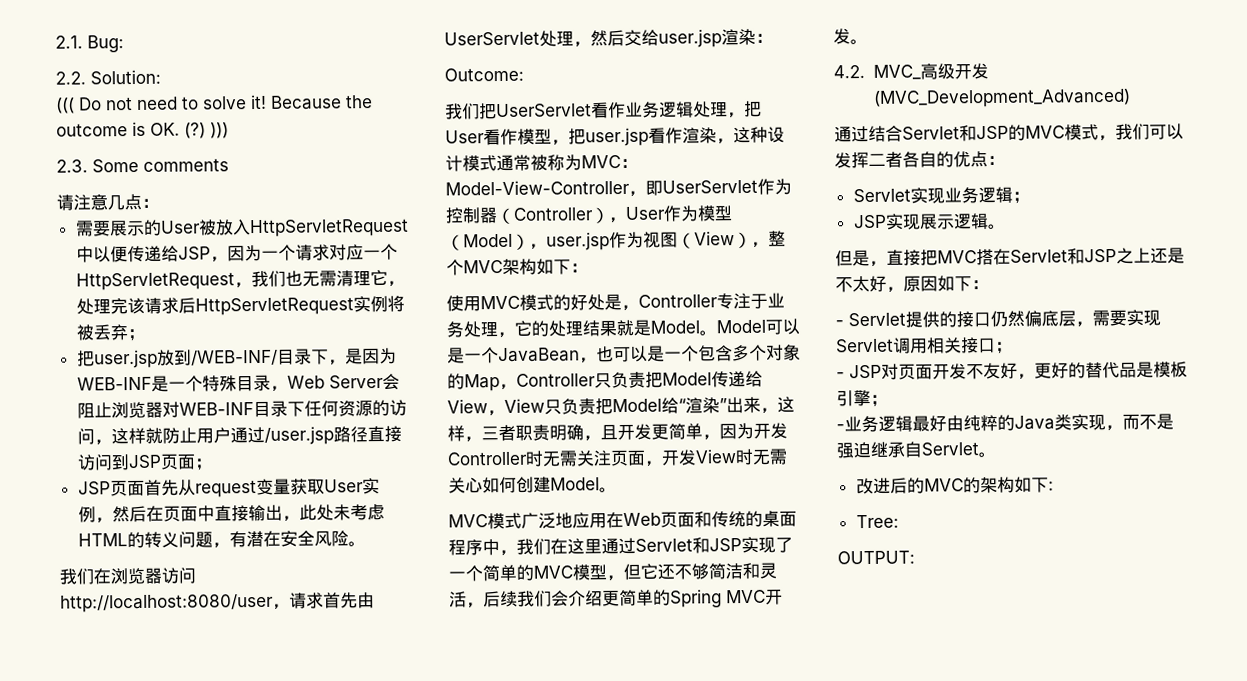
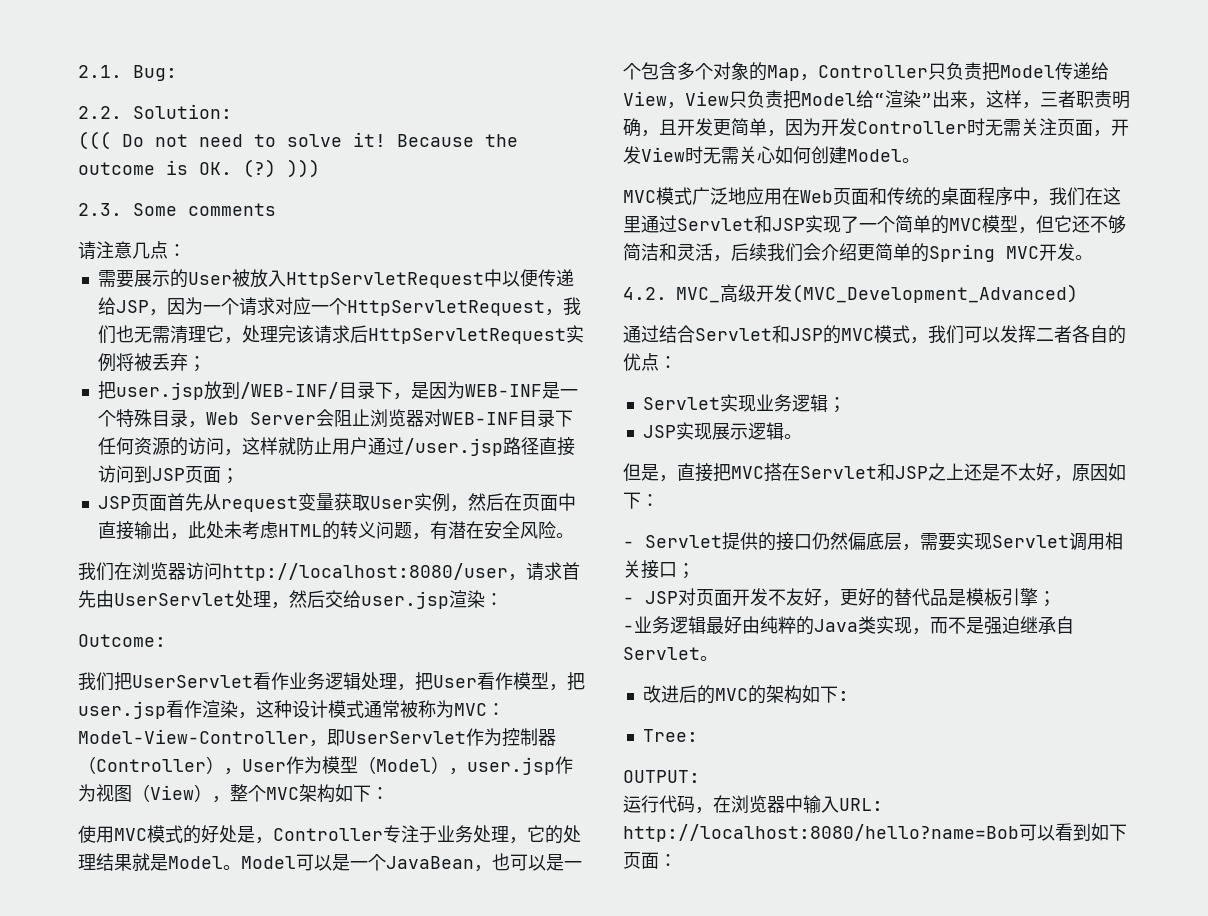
(915, 557) none -> [623,795,883,814] [623,823,1127,842] [623,852,677,869] // 运行代码，在浏览器中输入URL: http://localhost:8080/hello?name=Bob可以看到如下页面：

